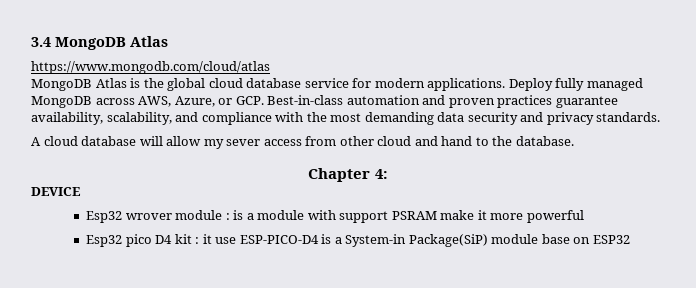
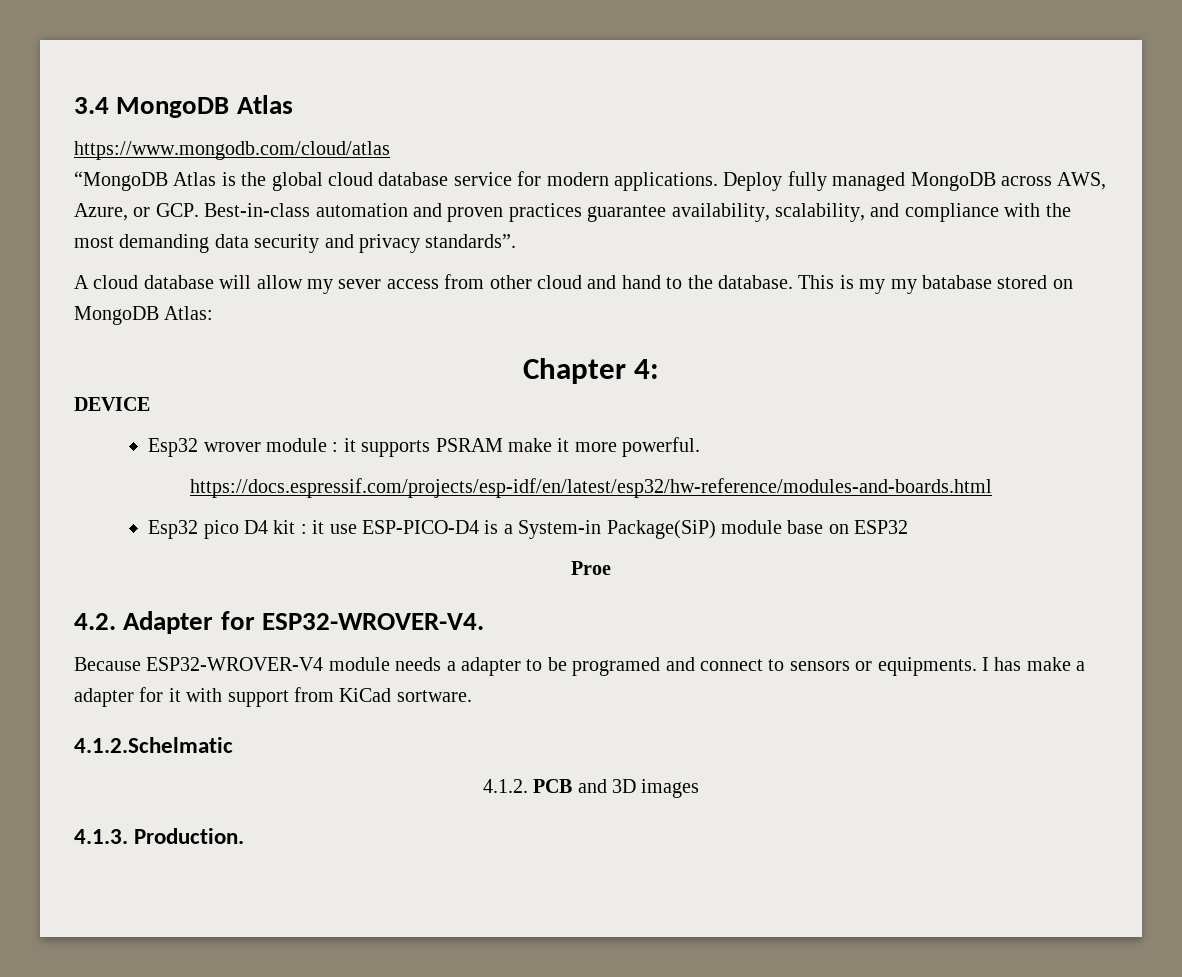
[31,79,92,91] MongoDB -> [74,171,168,191] “MongoDB
[596,112,661,122] standards. -> [425,234,517,248] standards”.
(574, 141) none -> [798,275,1073,294] [74,306,214,325] This is my my batabase stored on MongoDB Atlas:
[233,210,389,223] is a module with support -> [343,438,431,457] it supports
[526,210,584,223] powerful -> [622,437,701,457] [190,478,992,498] powerful. // https://docs.espressif.com/projects/esp-idf/en/latest/esp32/hw-reference/modules-and-boards.html
(630, 239) none -> [571,561,611,575] [74,611,484,634] [74,657,1086,676] [74,687,472,707] [74,737,233,753] [482,779,700,798] [74,828,245,844] // Proe // 4.2. Adapter for ESP32-WROVER-V4. // Because ESP32-WROVER-V4 module needs a adapter to be programed and connect to sensors or equipments. I has make a adapter for it with support from KiCad sortware. // 4.1.2.Schelmatic // 4.1.2. PCB and 3D images // 4.1.3. Production.

